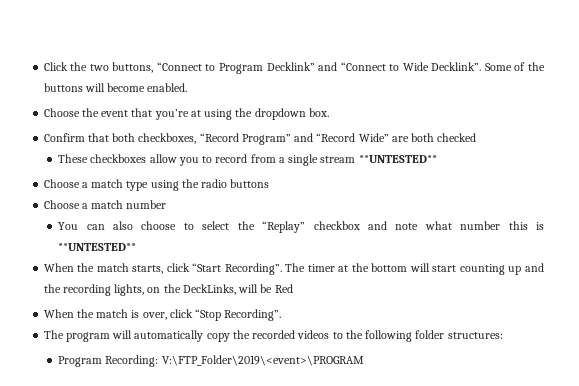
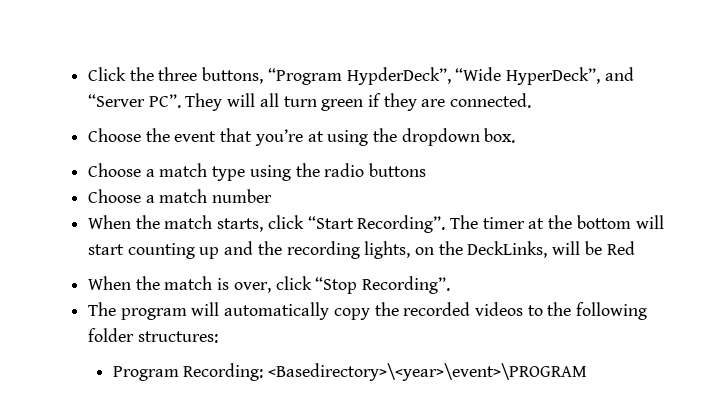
[89,62,545,74] [43,83,188,92] two buttons, “Connect to Program Decklink” and “Connect to Wide Decklink”. Some of the buttons will become enabled. -> [158,67,634,85] [87,93,532,111] three buttons, “Program HypderDeck”, “Wide HyperDeck”, and “Server PC”. They will all turn green if they are connected.
[43,133,477,145] [58,154,437,166] // Confirm that both checkboxes, “Record Program” and “Record Wide” are both checked // These checkboxes allow you to record from a single stream **UNTESTED** -> (516, 135) none
[58,221,544,233] [58,243,137,251] // You can also choose to select the “Replay” checkbox and note what number this is **UNTESTED** -> (273, 196) none
[161,355,364,366] V:\FTP_Folder\2019\<event>\PROGRAM -> [268,363,588,381] <Basedirectory>\<year>\event>\PROGRAM

